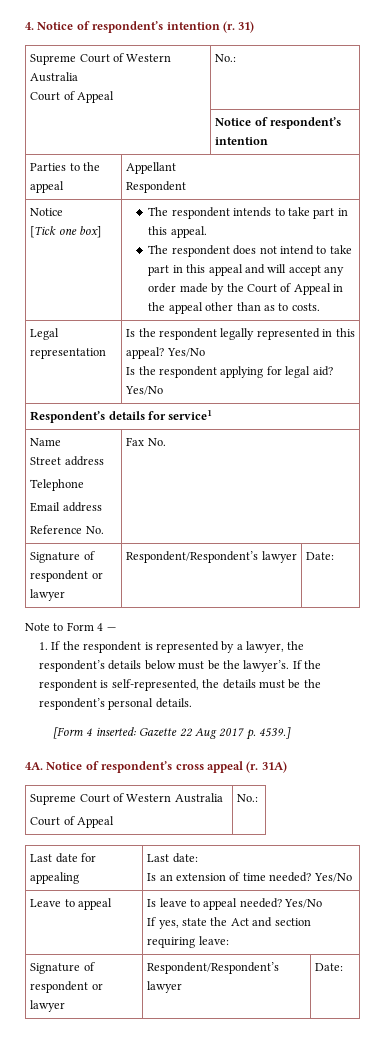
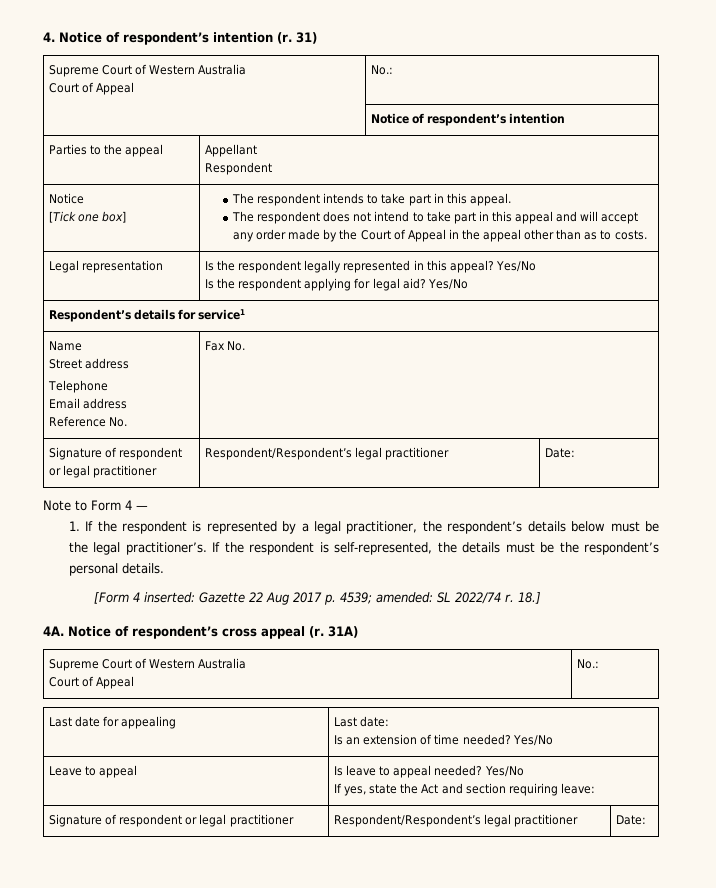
[30,589,66,601] [126,551,297,563] lawyer | Respondent/Respondent’s lawyer -> [63,465,158,478] [204,447,450,460] legal practitioner | Respondent/Respondent’s legal practitioner
[246,641,285,653] lawyer, -> [314,521,418,534] legal practitioner,
[243,660,290,672] lawyer’s. -> [93,542,207,555] legal practitioner’s.
[259,727,292,739] 4539.] -> [340,592,542,604] 4539; amended: SL 2022/74 r. 18.]
[30,1000,66,1012] [147,962,280,974] [147,981,183,993] lawyer | Respondent/Respondent’s lawyer -> [199,814,294,827] [333,814,579,827] legal practitioner | Respondent/Respondent’s legal practitioner

